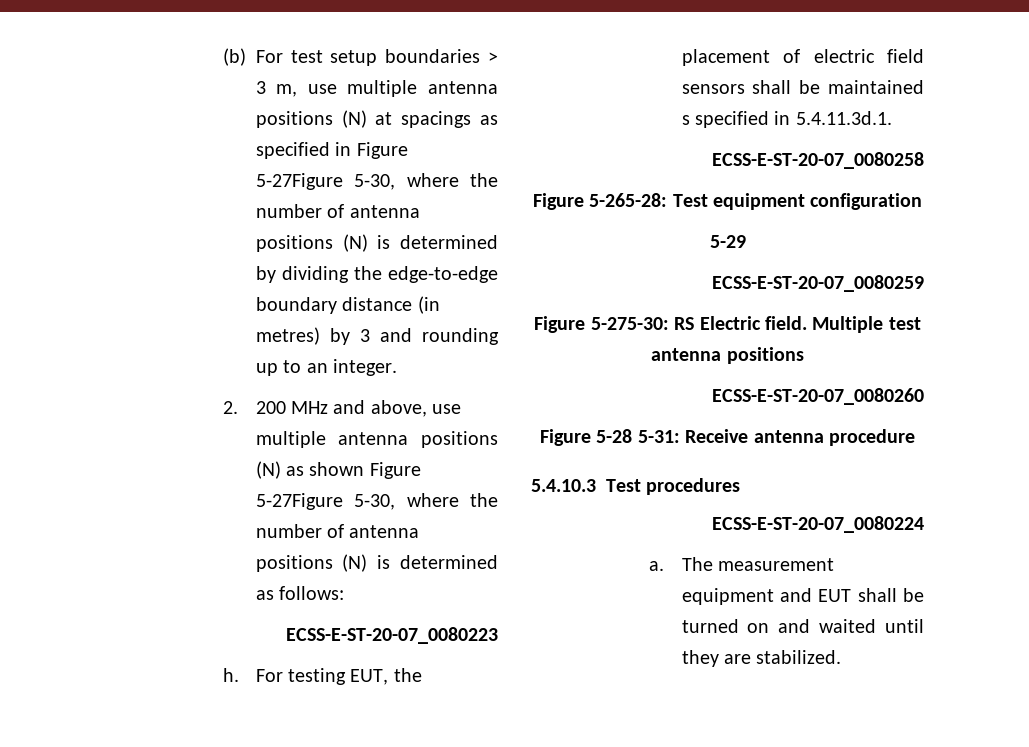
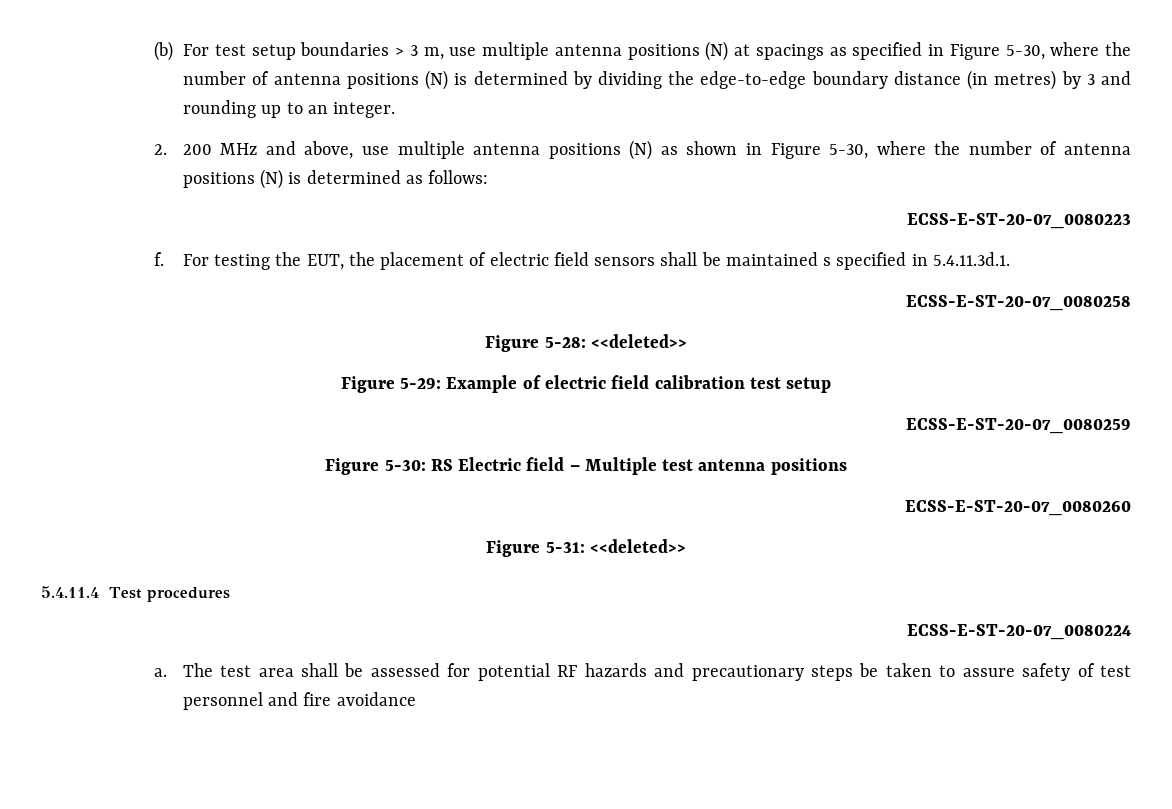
[255,173,343,190] 5-27Figure -> (1000, 52) none
[369,462,421,479] [255,493,343,510] Figure 5-27Figure -> [746,143,821,159] in Figure
[222,668,239,682] h. -> [154,252,165,266] f.
(346, 676) none -> [275,252,302,266] the
[589,193,923,210] [709,235,746,248] 5-265-28: Test equipment configuration // 5-29 -> [544,334,687,348] [340,375,832,393] 5-28: <<deleted>> // Figure 5-29: Example of electric field calibration test setup
[590,317,669,330] 5-275-30: -> [384,460,426,471] 5-30:
[764,316,807,330] field. -> [526,457,580,471] field –
[596,429,915,446] [531,479,596,492] 5-28 5-31: Receive antenna procedure // 5.4.10.3 -> [545,539,686,553] [41,586,99,598] 5-31: <<deleted>> // 5.4.11.4
[717,558,834,571] [681,588,924,605] [681,619,924,633] [681,650,842,667] measurement equipment and EUT shall be turned on and waited until they are stabilized. -> [220,663,1131,681] [182,692,416,710] test area shall be assessed for potential RF hazards and precautionary steps be taken to assure safety of test personnel and fire avoidance

